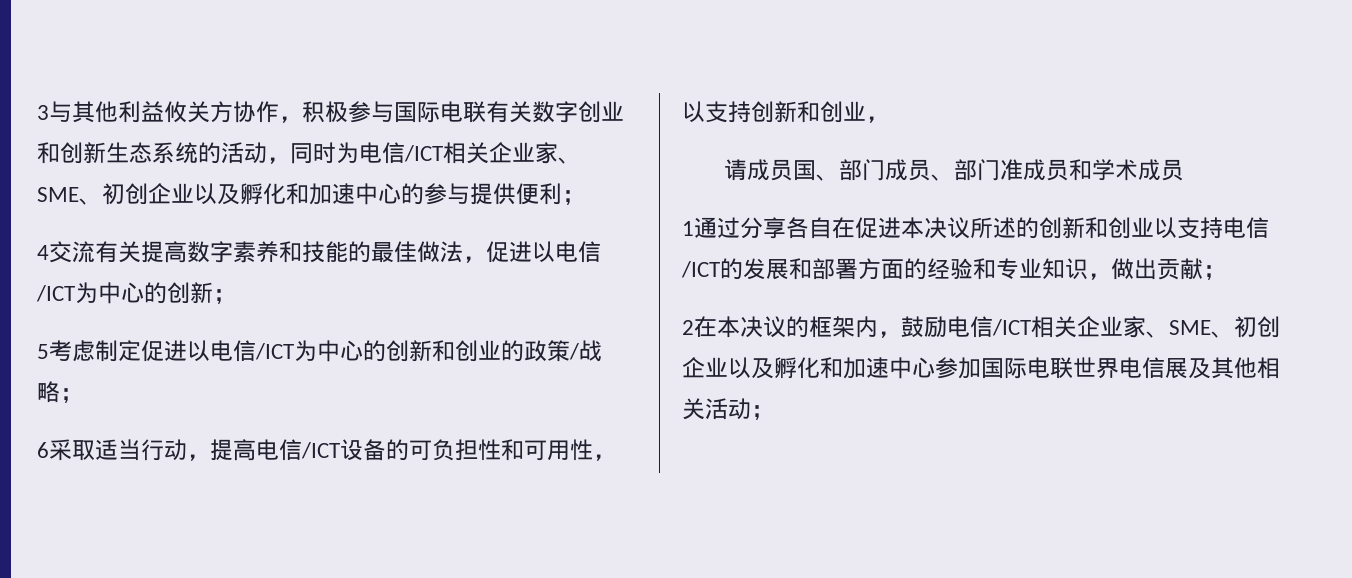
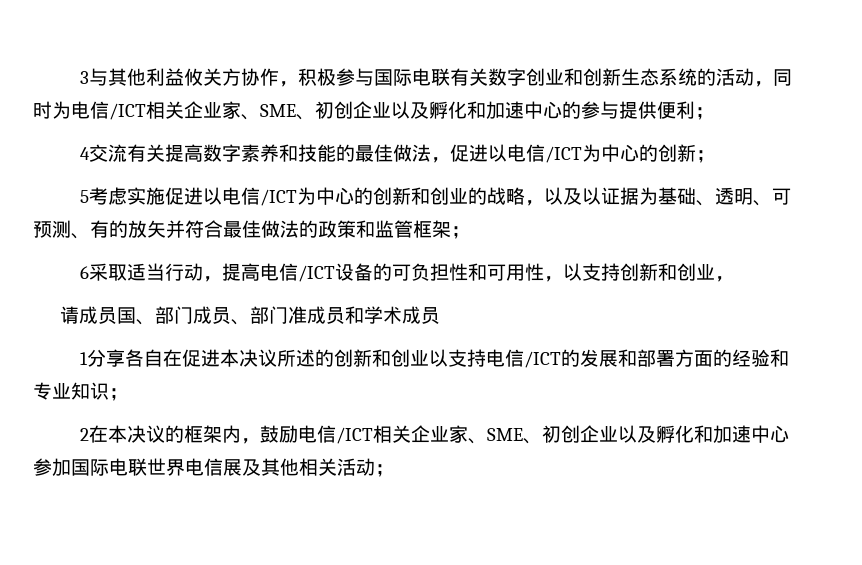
[95,340,141,362] 制定 -> [126,187,165,205] 实施
[524,340,602,362] [37,381,60,403] 政策/战略 -> [486,187,791,206] [33,220,451,239] 战略，以及以证据为基础、透明、可预测、有的放矢并符合最佳做法的政策和监管框架
[694,217,740,238] 通过 -> (88, 358) none
[1088,258,1203,280] ，做出贡献 -> (109, 391) none

